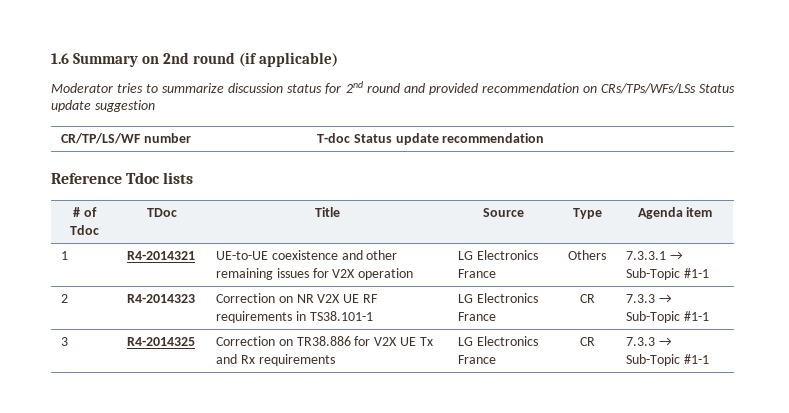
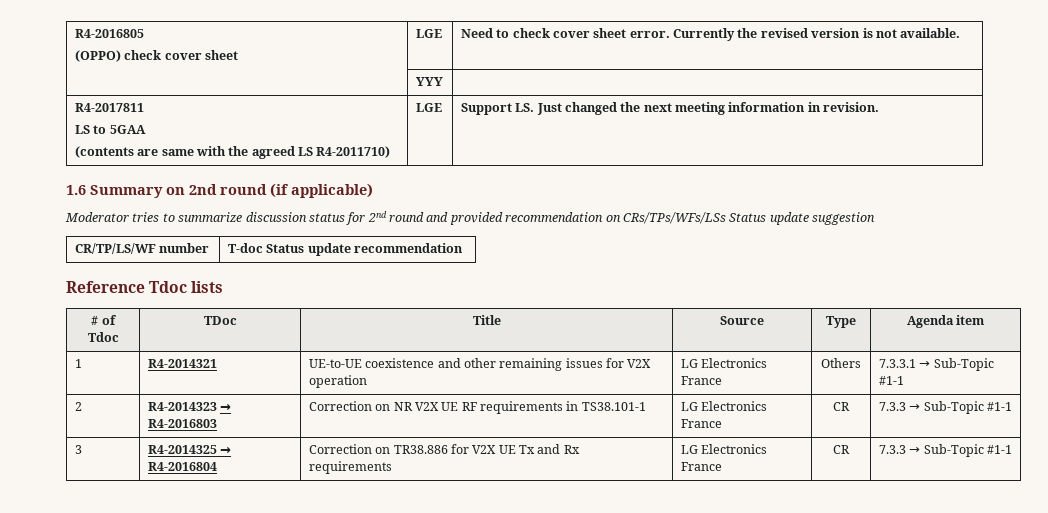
(51, 58) none -> [74,29,144,38] [74,50,238,62] [415,29,442,38] [460,28,961,41] [415,77,443,86] [74,103,144,112] [74,125,146,134] [74,146,391,159] [415,103,442,112] [460,102,880,115] R4-2016805 // (OPPO) check cover sheet | LGE | Need to check cover sheet error. Currently the revised version is not available. // | YYY | // R4-2017811 // LS to 5GAA // (contents are same with the agreed LS R4-2011710) | LGE | Support LS. Just changed the next meeting information in revision. //
(196, 298) none -> [220,404,232,411] [147,419,217,428] → R4-2016803
(196, 341) none -> [220,447,232,454] [147,462,217,471] → R4-2016804

